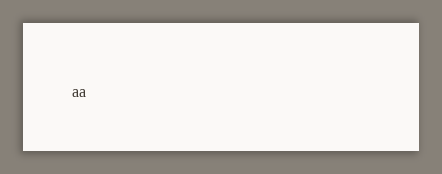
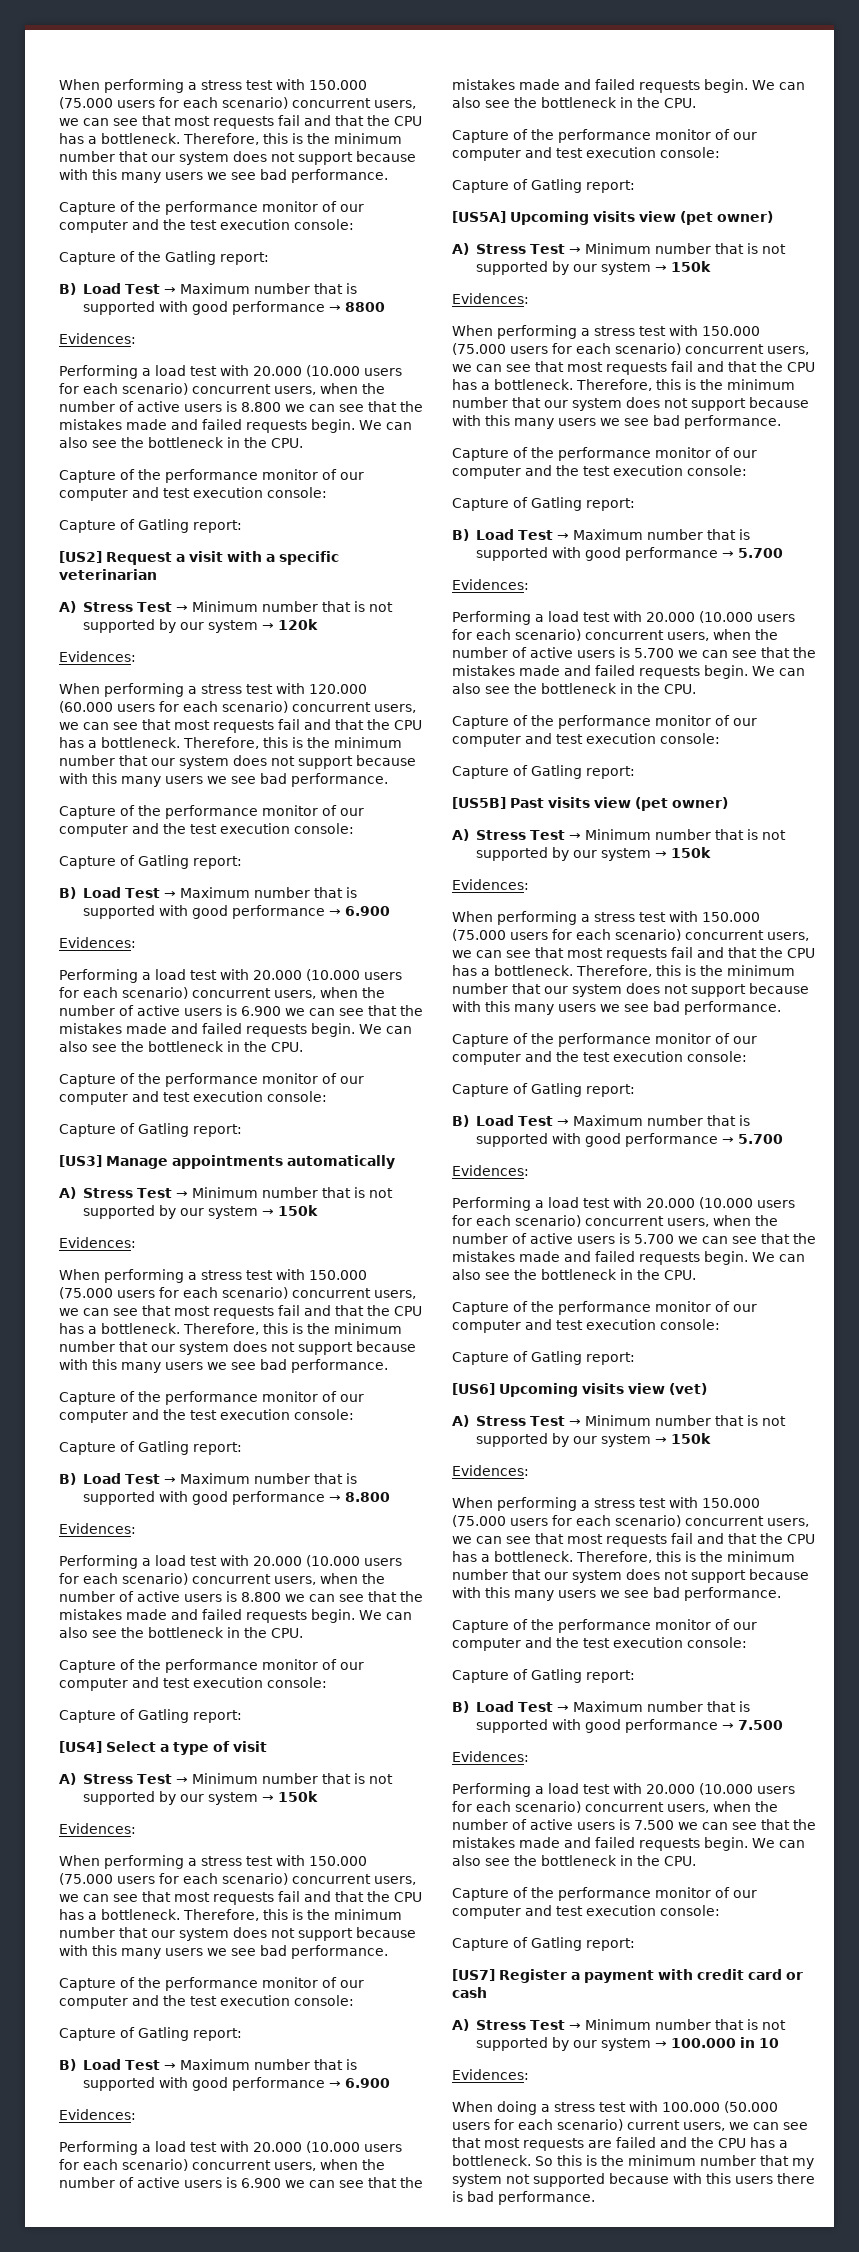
[72,89,86,97] aa -> [59,79,367,93] [59,97,416,109] [59,115,422,129] [59,133,402,145] [59,151,416,165] [59,169,388,183] [59,201,364,215] [59,219,354,233] [59,251,269,265] [59,283,357,295] [82,301,385,315] [59,333,136,344] [59,365,402,379] [59,383,385,395] [59,401,423,412] [59,419,412,433] [59,437,303,448] [59,469,364,483] [59,487,327,501] [59,519,242,533] [59,551,339,565] [59,569,157,580] [59,601,393,613] [82,619,318,633] [59,651,136,662] [59,683,367,697] [59,701,416,713] [59,719,422,733] [59,737,402,749] [59,755,416,769] [59,773,388,787] [59,805,364,819] [59,823,354,837] [59,855,242,869] [59,887,357,899] [82,905,390,919] [59,937,136,948] [59,969,402,983] [59,987,385,999] [59,1005,423,1016] [59,1023,412,1037] [59,1041,303,1052] [59,1073,364,1087] [59,1091,327,1105] [59,1123,242,1137] [59,1155,395,1169] [59,1187,393,1199] [82,1205,318,1219] [59,1237,136,1248] [59,1269,367,1283] [59,1287,416,1299] [59,1305,422,1319] [59,1323,402,1335] [59,1341,416,1355] [59,1359,388,1373] [59,1391,364,1405] [59,1409,354,1423] [59,1441,242,1455] [59,1473,357,1485] [82,1491,390,1505] [59,1523,136,1534] [59,1555,402,1569] [59,1573,385,1585] [59,1591,423,1602] [59,1609,412,1623] [59,1627,303,1638] [59,1659,364,1673] [59,1677,327,1691] [59,1709,242,1723] [59,1741,267,1755] [59,1773,393,1785] [82,1791,318,1805] [59,1823,136,1834] [59,1855,367,1869] [59,1873,416,1885] [59,1891,422,1905] [59,1909,402,1921] [59,1927,416,1941] [59,1945,388,1959] [59,1977,364,1991] [59,1995,354,2009] [59,2027,242,2041] [59,2059,357,2071] [82,2077,390,2091] [59,2109,136,2120] [59,2141,402,2155] [59,2159,385,2171] [59,2177,423,2188] [452,79,805,93] [452,97,696,108] [452,129,757,143] [452,147,720,161] [452,179,635,193] [452,211,773,225] [452,243,786,255] [475,261,711,275] [452,293,529,304] [452,325,760,339] [452,343,809,355] [452,361,815,375] [452,379,795,391] [452,397,809,411] [452,415,781,429] [452,447,757,461] [452,465,747,479] [452,497,635,511] [452,529,750,541] [475,547,783,561] [452,579,529,590] [452,611,795,625] [452,629,778,641] [452,647,816,658] [452,665,805,679] [452,683,696,694] [452,715,757,729] [452,733,720,747] [452,765,635,779] [452,797,728,811] [452,829,786,841] [475,847,711,861] [452,879,529,890] [452,911,760,925] [452,929,809,941] [452,947,815,961] [452,965,795,977] [452,983,809,997] [452,1001,781,1015] [452,1033,757,1047] [452,1051,747,1065] [452,1083,635,1097] [452,1115,750,1127] [475,1133,783,1147] [452,1165,529,1176] [452,1197,795,1211] [452,1215,778,1227] [452,1233,816,1244] [452,1251,805,1265] [452,1269,696,1280] [452,1301,757,1315] [452,1319,720,1333] [452,1351,635,1365] [452,1383,707,1397] [452,1415,786,1427] [475,1433,711,1447] [452,1465,529,1476] [452,1497,760,1511] [452,1515,809,1527] [452,1533,815,1547] [452,1551,795,1563] [452,1569,809,1583] [452,1587,781,1601] [452,1619,757,1633] [452,1637,747,1651] [452,1669,635,1683] [452,1701,750,1713] [475,1719,783,1733] [452,1751,529,1762] [452,1783,795,1797] [452,1801,778,1813] [452,1819,816,1830] [452,1837,805,1851] [452,1855,696,1866] [452,1887,757,1901] [452,1905,720,1919] [452,1937,635,1951] [452,1969,803,1983] [452,1987,487,1998] [452,2019,786,2031] [475,2037,779,2051] [452,2069,529,2080] [452,2101,778,2115] [452,2119,808,2131] [452,2137,788,2151] [452,2155,814,2169] [452,2173,815,2187] [452,2191,595,2205] When performing a stress test with 150.000 (75.000 users for each scenario) concurrent users, we can see that most requests fail and that the CPU has a bottleneck. Therefore, this is the minimum number that our system does not support because with this many users we see bad performance. // Capture of the performance monitor of our computer and the test execution console: // Capture of the Gatling report: // B) Load Test → Maximum number that is supported with good performance → 8800 // Evidences: // Performing a load test with 20.000 (10.000 users for each scenario) concurrent users, when the number of active users is 8.800 we can see that the mistakes made and failed requests begin. We can also see the bottleneck in the CPU. // Capture of the performance monitor of our computer and test execution console: // Capture of Gatling report: // [US2] Request a visit with a specific veterinarian // A) Stress Test → Minimum number that is not supported by our system → 120k // Evidences: // When performing a stress test with 120.000 (60.000 users for each scenario) concurrent users, we can see that most requests fail and that the CPU has a bottleneck. Therefore, this is the minimum number that our system does not support because with this many users we see bad performance. // Capture of the performance monitor of our computer and the test execution console: // Capture of Gatling report: // B) Load Test → Maximum number that is supported with good performance → 6.900 // Evidences: // Performing a load test with 20.000 (10.000 users for each scenario) concurrent users, when the number of active users is 6.900 we can see that the mistakes made and failed requests begin. We can also see the bottleneck in the CPU. // Capture of the performance monitor of our computer and test execution console: // Capture of Gatling report: // [US3] Manage appointments automatically // A) Stress Test → Minimum number that is not supported by our system → 150k // Evidences: // When performing a stress test with 150.000 (75.000 users for each scenario) concurrent users, we can see that most requests fail and that the CPU has a bottleneck. Therefore, this is the minimum number that our system does not support because with this many users we see bad performance. // Capture of the performance monitor of our computer and the test execution console: // Capture of Gatling report: // B) Load Test → Maximum number that is supported with good performance → 8.800 // Evidences: // Performing a load test with 20.000 (10.000 users for each scenario) concurrent users, when the number of active users is 8.800 we can see that the mistakes made and failed requests begin. We can also see the bottleneck in the CPU. // Capture of the performance monitor of our computer and test execution console: // Capture of Gatling report: // [US4] Select a type of visit // A) Stress Test → Minimum number that is not supported by our system → 150k // Evidences: // When performing a stress test with 150.000 (75.000 users for each scenario) concurrent users, we can see that most requests fail and that the CPU has a bottleneck. Therefore, this is the minimum number that our system does not support because with this many users we see bad performance. // Capture of the performance monitor of our computer and the test execution console: // Capture of Gatling report: // B) Load Test → Maximum number that is supported with good performance → 6.900 // Evidences: // Performing a load test with 20.000 (10.000 users for each scenario) concurrent users, when the number of active users is 6.900 we can see that the mistakes made and failed requests begin. We can also see the bottleneck in the CPU. // Capture of the performance monitor of our computer and test execution console: // Capture of Gatling report: // [US5A] Upcoming visits view (pet owner) // A) Stress Test → Minimum number that is not supported by our system → 150k // Evidences: // When performing a stress test with 150.000 (75.000 users for each scenario) concurrent users, we can see that most requests fail and that the CPU has a bottleneck. Therefore, this is the minimum number that our system does not support because with this many users we see bad performance. // Capture of the performance monitor of our computer and the test execution console: // Capture of Gatling report: // B) Load Test → Maximum number that is supported with good performance → 5.700 // Evidences: // Performing a load test with 20.000 (10.000 users for each scenario) concurrent users, when the number of active users is 5.700 we can see that the mistakes made and failed requests begin. We can also see the bottleneck in the CPU. // Capture of the performance monitor of our computer and test execution console: // Capture of Gatling report: // [US5B] Past visits view (pet owner) // A) Stress Test → Minimum number that is not supported by our system → 150k // Evidences: // When performing a stress test with 150.000 (75.000 users for each scenario) concurrent users, we can see that most requests fail and that the CPU has a bottleneck. Therefore, this is the minimum number that our system does not support because with this many users we see bad performance. // Capture of the performance monitor of our computer and the test execution console: // Capture of Gatling report: // B) Load Test → Maximum number that is supported with good performance → 5.700 // Evidences: // Performing a load test with 20.000 (10.000 users for each scenario) concurrent users, when the number of active users is 5.700 we can see that the mistakes made and failed requests begin. We can also see the bottleneck in the CPU. // Capture of the performance monitor of our computer and test execution console: // Capture of Gatling report: // [US6] Upcoming visits view (vet) // A) Stress Test → Minimum number that is not supported by our system → 150k // Evidences: // When performing a stress test with 150.000 (75.000 users for each scenario) concurrent users, we can see that most requests fail and that the CPU has a bottleneck. Therefore, this is the minimum number that our system does not support because with this many users we see bad performance. // Capture of the performance monitor of our computer and the test execution console: // Capture of Gatling report: // B) Load Test → Maximum number that is supported with good performance → 7.500 // Evidences: // Performing a load test with 20.000 (10.000 users for each scenario) concurrent users, when the number of active users is 7.500 we can see that the mistakes made and failed requests begin. We can also see the bottleneck in the CPU. // Capture of the performance monitor of our computer and test execution console: // Capture of Gatling report: // [US7] Register a payment with credit card or cash // A) Stress Test → Minimum number that is not supported by our system → 100.000 in 10 // Evidences: // When doing a stress test with 100.000 (50.000 users for each scenario) current users, we can see that most requests are failed and the CPU has a bottleneck. So this is the minimum number that my system not supported because with this users there is bad performance.

